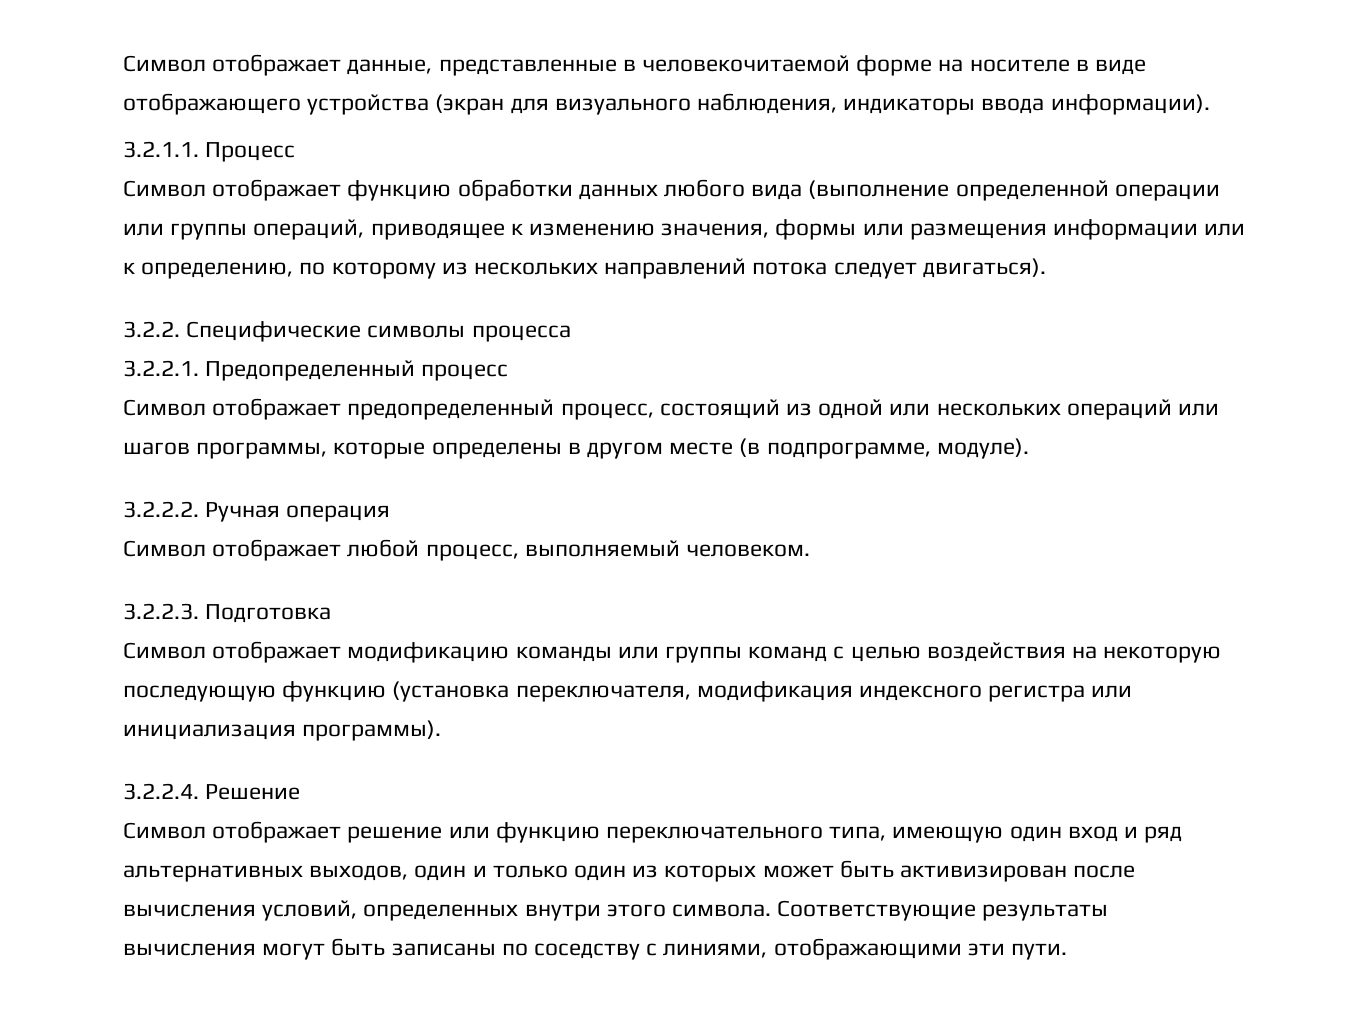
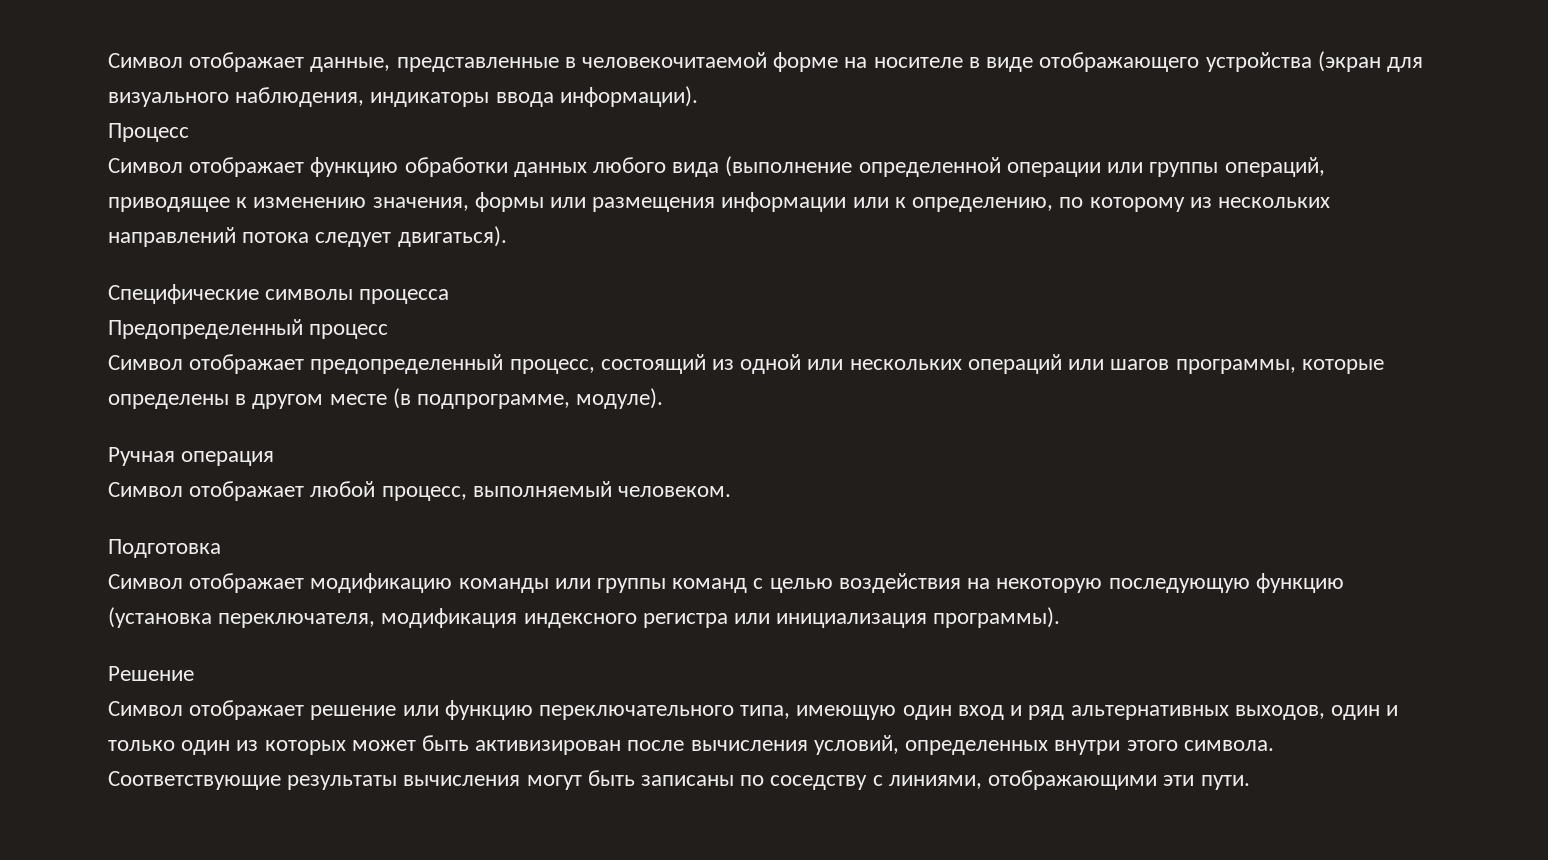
[123,141,199,158] 3.2.1.1. -> (698, 96) none
[123,321,180,338] 3.2.2. -> (507, 236) none
[123,360,199,377] 3.2.2.1. -> (450, 296) none
[123,501,199,518] 3.2.2.2. -> (664, 398) none
[123,603,199,620] 3.2.2.3. -> (732, 491) none
[123,783,199,800] 3.2.2.4. -> (1061, 617) none

